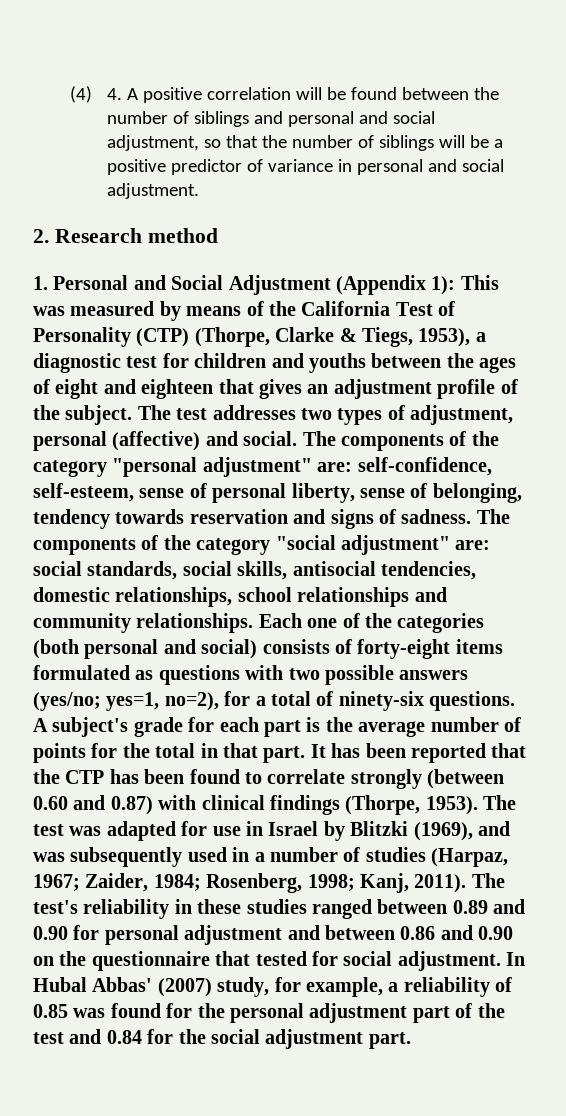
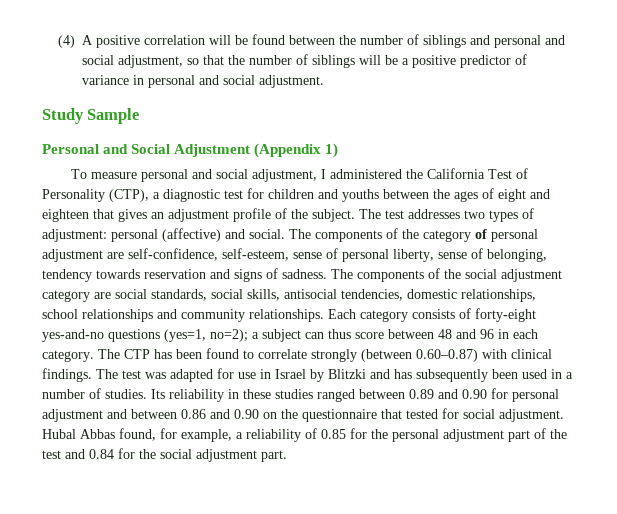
[106,88,122,100] 4. -> (75, 41) none
[33,228,218,243] [33,276,48,290] 2. Research method // 1. -> [42,108,140,124] Study Sample //
[431,275,499,295] [33,301,264,321] 1): This was measured by means of -> [325,143,339,158] [71,169,403,182] 1) // To measure personal and social adjustment, I administered
[136,327,471,347] (CTP) (Thorpe, Clarke & Tiegs, 1953), -> [109,189,149,202] (CTP),
[410,405,514,425] adjustment, -> [42,229,107,242] adjustment:
[112,457,353,477] "personal adjustment" are: -> [475,229,538,242] [42,249,124,262] of personal adjustment are
[196,535,491,555] category "social adjustment" are: -> [465,269,562,282] [42,290,111,302] social adjustment category are
[307,613,485,633] [33,639,503,659] [33,665,469,685] [33,691,516,711] [33,717,521,737] [33,743,527,763] [33,769,60,784] one of the categories (both personal and social) consists of forty-eight items formulated as questions with two possible answers (yes/no; yes=1, no=2), for a total of ninety-six questions. A subject's grade for each part is the average number of points for the total in that part. It has been reported that the -> [360,308,536,322] [42,329,538,342] [42,349,120,362] category consists of forty-eight yes-and-no questions (yes=1, no=2); a subject can thus score between 48 and 96 in each category. The
[33,795,478,815] 0.60 and 0.87) with clinical findings (Thorpe, 1953). -> [416,349,552,362] [42,368,92,382] 0.60–0.87) with clinical findings.
[413,821,510,841] [33,847,183,867] (1969), and was subsequently -> [370,369,518,382] and has subsequently been
[365,847,509,867] [33,873,505,893] [33,900,78,914] studies (Harpaz, 1967; Zaider, 1984; Rosenberg, 1998; Kanj, 2011). The test's -> [105,389,165,399] studies. Its
[506,952,526,966] [33,977,270,997] In Hubal Abbas' (2007) study, -> [42,428,156,441] Hubal Abbas found,
[73,1003,161,1018] was found -> (346, 434) none

